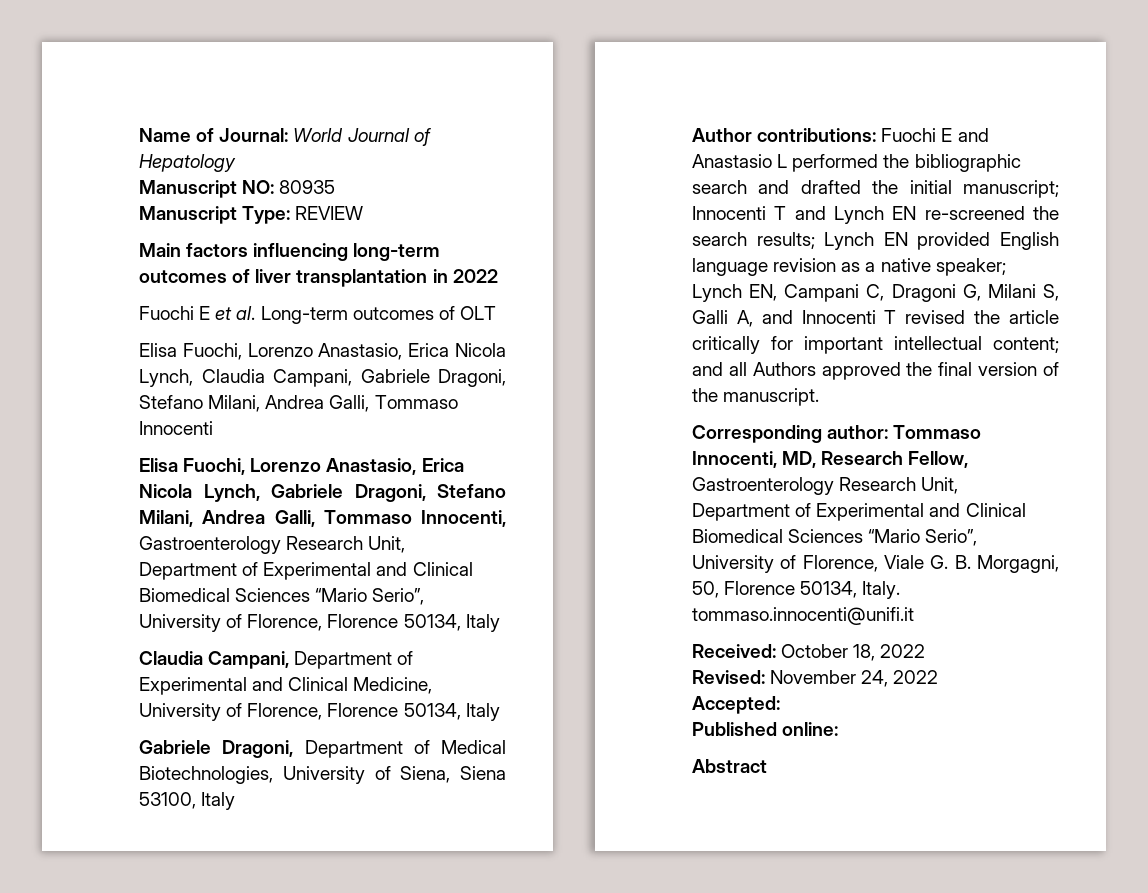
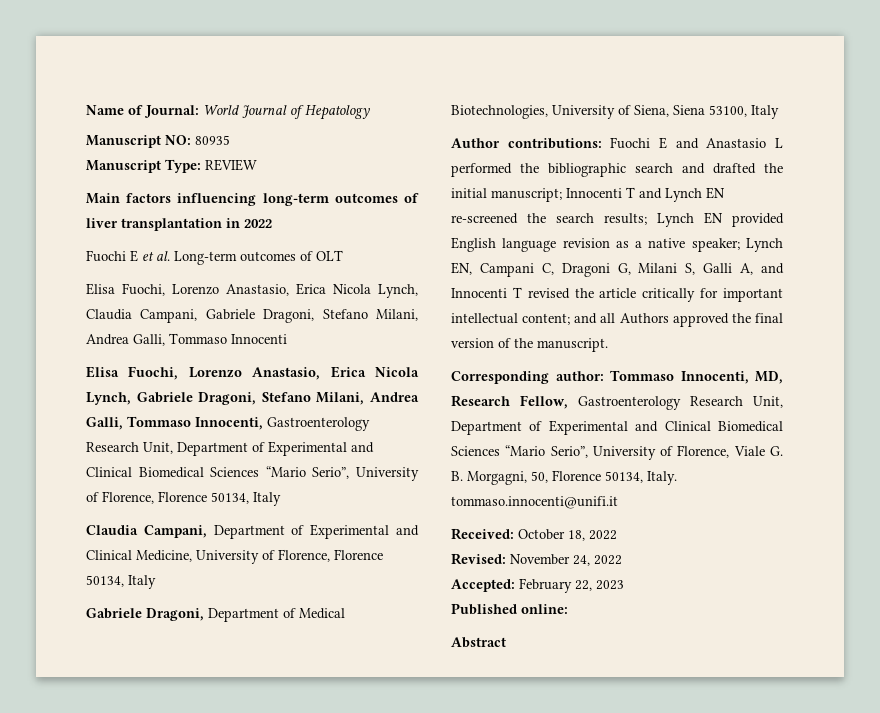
(780, 705) none -> [519,578,624,593] February 22, 2023

